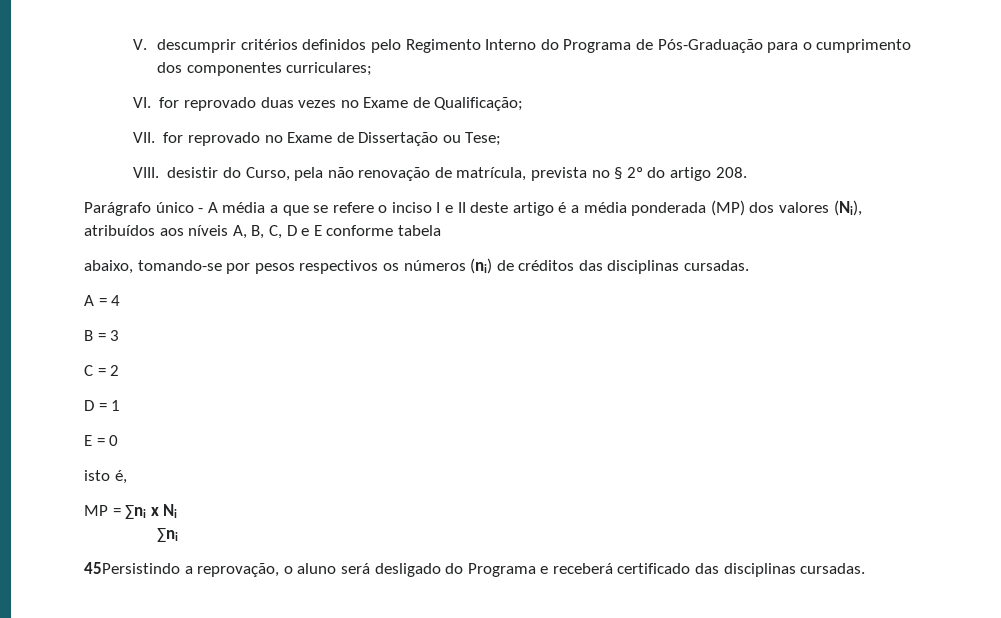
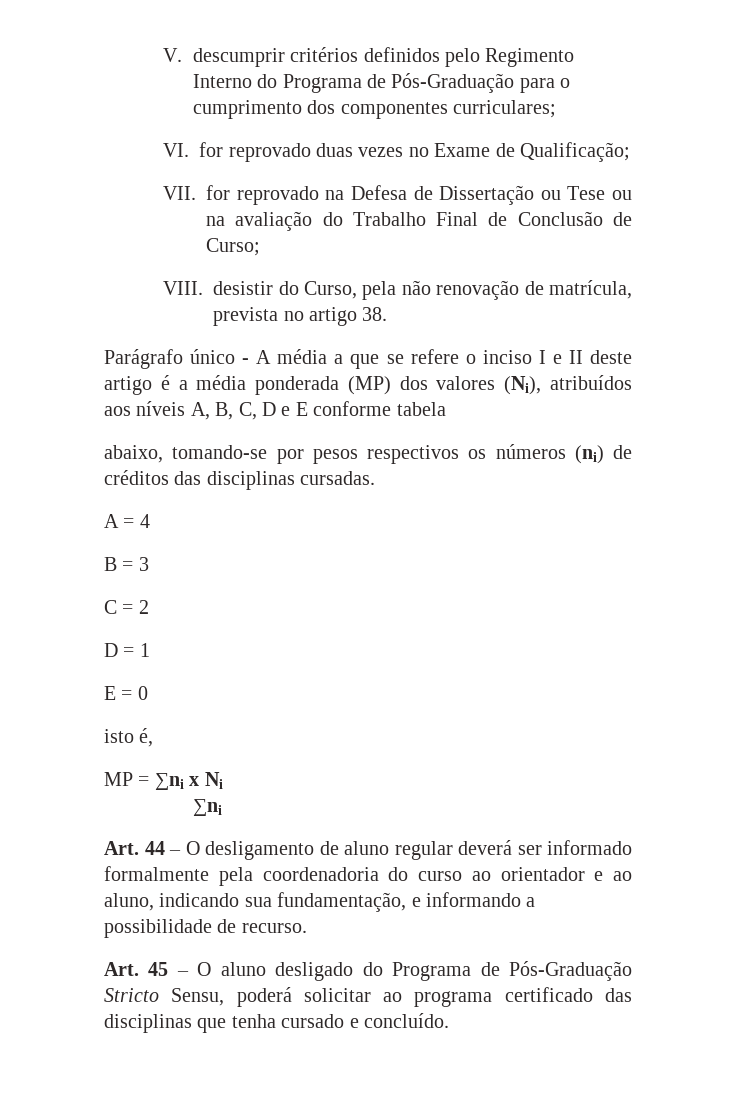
[264,132,333,143] no Exame -> [325,185,407,200] na Defesa
[465,132,502,146] Tese; -> [567,186,632,200] [206,211,632,231] [206,238,261,256] Tese ou na avaliação do Trabalho Final de Conclusão de Curso;
[614,167,747,181] § 2º do artigo 208. -> [308,307,388,326] artigo 38.
[84,562,866,577] 45Persistindo a reprovação, o aluno será desligado do Programa e receberá certificado das disciplinas cursadas. -> [104,840,632,860] [104,866,632,886] [104,892,536,912] [104,919,307,938] [104,961,632,981] [104,987,632,1007] [104,1013,449,1033] Art. 44 – O desligamento de aluno regular deverá ser informado formalmente pela coordenadoria do curso ao orientador e ao aluno, indicando sua fundamentação, e informando a possibilidade de recurso. // Art. 45 – O aluno desligado do Programa de Pós-Graduação Stricto Sensu, poderá solicitar ao programa certificado das disciplinas que tenha cursado e concluído.

